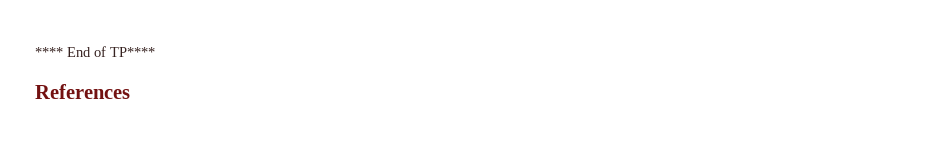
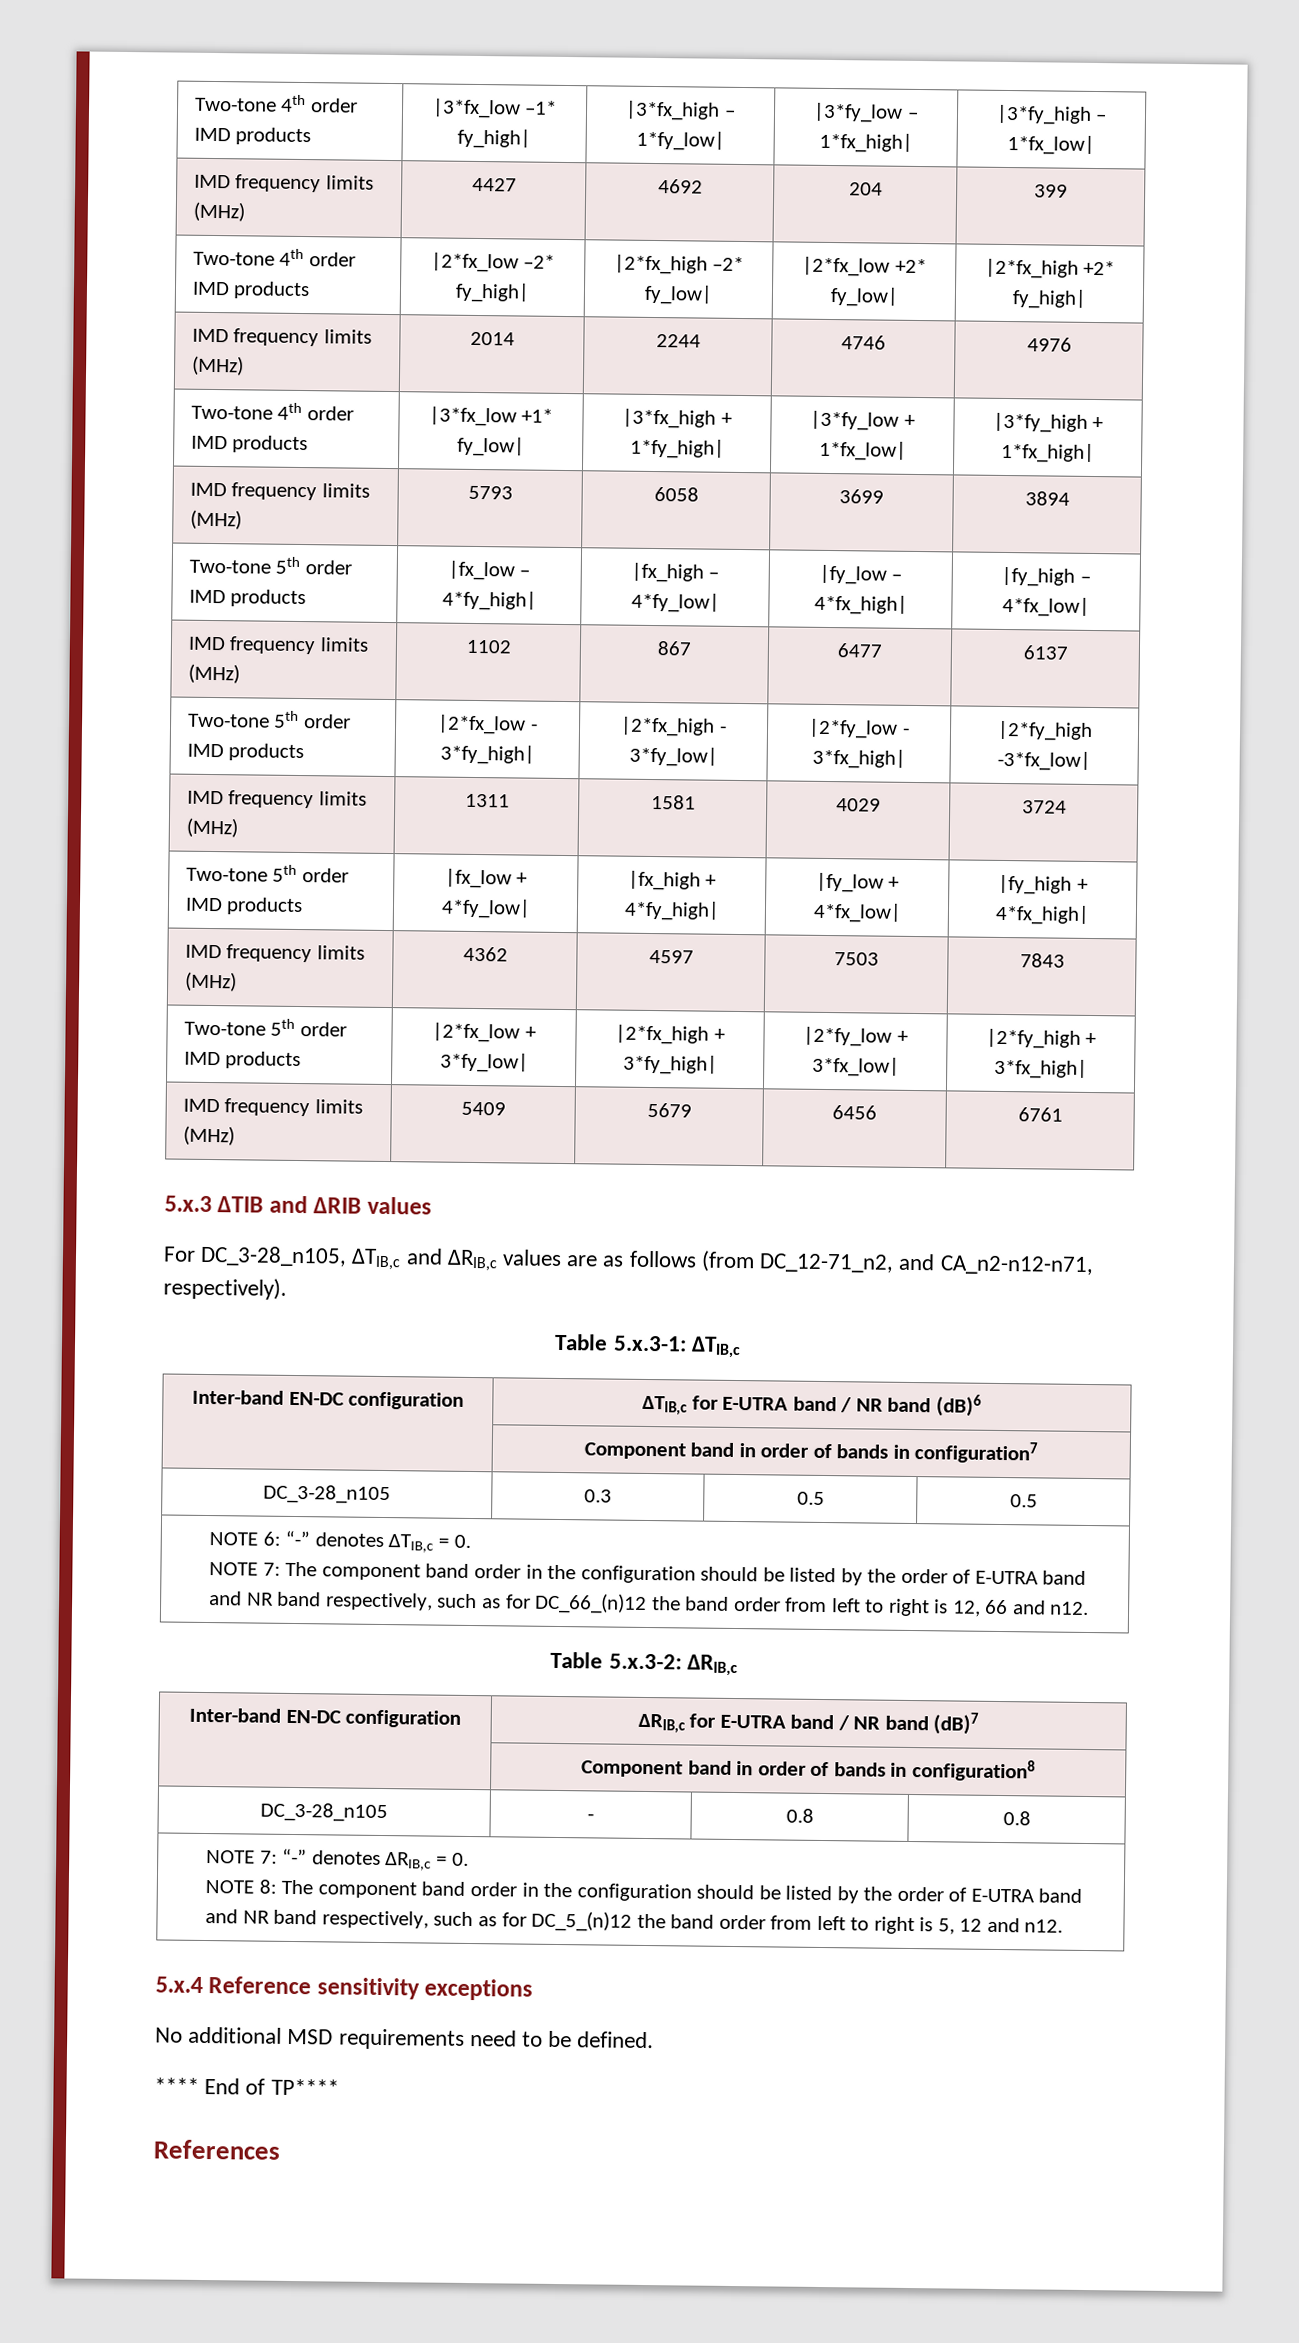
(35, 52) none -> [194,94,358,113] [193,127,312,146] [431,98,558,119] [457,128,531,149] [625,100,736,121] [635,130,725,151] [813,102,919,123] [818,132,913,153] [995,104,1108,125] [1006,134,1095,155] [193,174,374,193] [192,201,245,222] [471,177,517,192] [657,179,703,194] [848,182,883,196] [1033,184,1068,198] [192,248,356,267] [191,281,311,300] [430,252,556,273] [455,282,530,303] [613,254,745,275] [644,284,713,305] [802,256,927,277] [829,286,899,307] [984,258,1116,279] [1011,289,1087,309] [191,328,372,347] [191,355,244,376] [469,331,515,346] [655,334,701,348] [840,335,886,350] [1026,337,1072,352] [190,402,354,421] [190,435,309,454] [428,406,554,427] [457,436,525,457] [622,408,732,429] [629,438,725,459] [810,410,915,431] [818,440,907,461] [992,412,1104,433] [1000,442,1095,463] [189,482,370,501] [189,509,242,530] [467,485,513,500] [653,487,699,502] [838,489,884,504] [1024,491,1070,506] [188,556,352,575] [188,589,307,608] [447,560,531,581] [441,590,537,611] [630,562,720,583] [630,592,720,613] [818,564,903,585] [813,594,908,615] [1001,566,1091,587] [1001,596,1090,617] [187,636,369,655] [187,663,240,684] [465,639,512,654] [657,641,692,656] [836,643,883,658] [1022,645,1068,660] [187,710,351,729] [186,743,305,762] [437,714,538,735] [439,744,535,765] [620,716,727,737] [628,746,718,767] [808,718,910,739] [811,748,906,769] [996,720,1093,741] [996,750,1091,771] [186,790,367,809] [185,817,238,838] [464,793,510,808] [650,794,696,810] [835,798,881,812] [1021,800,1067,814] [185,864,349,883] [184,897,304,916] [444,868,528,889] [440,898,531,919] [627,870,717,891] [623,900,720,921] [815,872,900,893] [812,902,902,923] [998,874,1088,895] [994,904,1090,925] [184,944,365,963] [184,971,237,992] [462,946,508,962] [648,949,694,964] [833,952,879,966] [1019,953,1065,968] [183,1018,347,1037] [183,1051,302,1070] [432,1022,536,1043] [439,1052,529,1073] [615,1024,725,1045] [622,1054,718,1075] [803,1026,908,1047] [811,1056,900,1077] [985,1028,1097,1049] [993,1058,1088,1079] [182,1098,363,1117] [182,1125,235,1146] [460,1101,506,1116] [646,1102,692,1118] [831,1105,877,1120] [1017,1107,1063,1122] [164,1195,432,1215] [163,1245,1094,1276] [163,1277,287,1300] [554,1333,741,1359] [191,1389,465,1410] [642,1394,982,1417] [583,1441,1039,1464] [263,1484,391,1505] [584,1489,612,1503] [796,1491,825,1506] [1009,1494,1038,1508] [209,1530,471,1553] [209,1561,1087,1586] [209,1591,1090,1617] [550,1651,738,1677] [188,1707,462,1728] [637,1712,980,1735] [581,1759,1036,1782] [260,1802,388,1823] [587,1813,594,1821] [785,1808,814,1823] [1002,1811,1031,1826] [206,1848,469,1871] [205,1879,1083,1904] [205,1909,1064,1935] [155,1976,534,2001] [155,2026,655,2050] Two-tone 4th order IMD products | |3*fx_low –1* fy_high| | |3*fx_high – 1*fy_low| | |3*fy_low – 1*fx_high| | |3*fy_high – 1*fx_low| // IMD frequency limits (MHz) | 4427 | 4692 | 204 | 399 // Two-tone 4th order IMD products | |2*fx_low –2* fy_high| | |2*fx_high –2* fy_low| | |2*fx_low +2* fy_low| | |2*fx_high +2* fy_high| // IMD frequency limits (MHz) | 2014 | 2244 | 4746 | 4976 // Two-tone 4th order IMD products | |3*fx_low +1* fy_low| | |3*fx_high + 1*fy_high| | |3*fy_low + 1*fx_low| | |3*fy_high + 1*fx_high| // IMD frequency limits (MHz) | 5793 | 6058 | 3699 | 3894 // Two-tone 5th order IMD products | |fx_low – 4*fy_high| | |fx_high – 4*fy_low| | |fy_low – 4*fx_high| | |fy_high – 4*fx_low| // IMD frequency limits (MHz) | 1102 | 867 | 6477 | 6137 // Two-tone 5th order IMD products | |2*fx_low - 3*fy_high| | |2*fx_high - 3*fy_low| | |2*fy_low - 3*fx_high| | |2*fy_high -3*fx_low| // IMD frequency limits (MHz) | 1311 | 1581 | 4029 | 3724 // Two-tone 5th order IMD products | |fx_low + 4*fy_low| | |fx_high + 4*fy_high| | |fy_low + 4*fx_low| | |fy_high + 4*fx_high| // IMD frequency limits (MHz) | 4362 | 4597 | 7503 | 7843 // Two-tone 5th order IMD products | |2*fx_low + 3*fy_low| | |2*fx_high + 3*fy_high| | |2*fy_low + 3*fx_low| | |2*fy_high + 3*fx_high| // IMD frequency limits (MHz) | 5409 | 5679 | 6456 | 6761 // 5.x.3 ∆TIB and ∆RIB values // For DC_3-28_n105, ΔTIB,c and ΔRIB,c values are as follows (from DC_12-71_n2, and CA_n2-n12-n71, respectively). // Table 5.x.3-1: ΔTIB,c // Inter-band EN-DC configuration | ΔTIB,c for E-UTRA band / NR band (dB)6 // | Component band in order of bands in configuration7 // DC_3-28_n105 | 0.3 | 0.5 | 0.5 // NOTE 6: “-” denotes ΔTIB,c = 0. // NOTE 7: The component band order in the configuration should be listed by the order of E-UTRA band and NR band respectively, such as for DC_66_(n)12 the band order from left to right is 12, 66 and n12. // Table 5.x.3-2: ΔRIB,c // Inter-band EN-DC configuration | ΔRIB,c for E-UTRA band / NR band (dB)7 // | Component band in order of bands in configuration8 // DC_3-28_n105 | - | 0.8 | 0.8 // NOTE 7: “-” denotes ΔRIB,c = 0. // NOTE 8: The component band order in the configuration should be listed by the order of E-UTRA band and NR band respectively, such as for DC_5_(n)12 the band order from left to right is 5, 12 and n12. // 5.x.4 Reference sensitivity exceptions // No additional MSD requirements need to be defined. //

